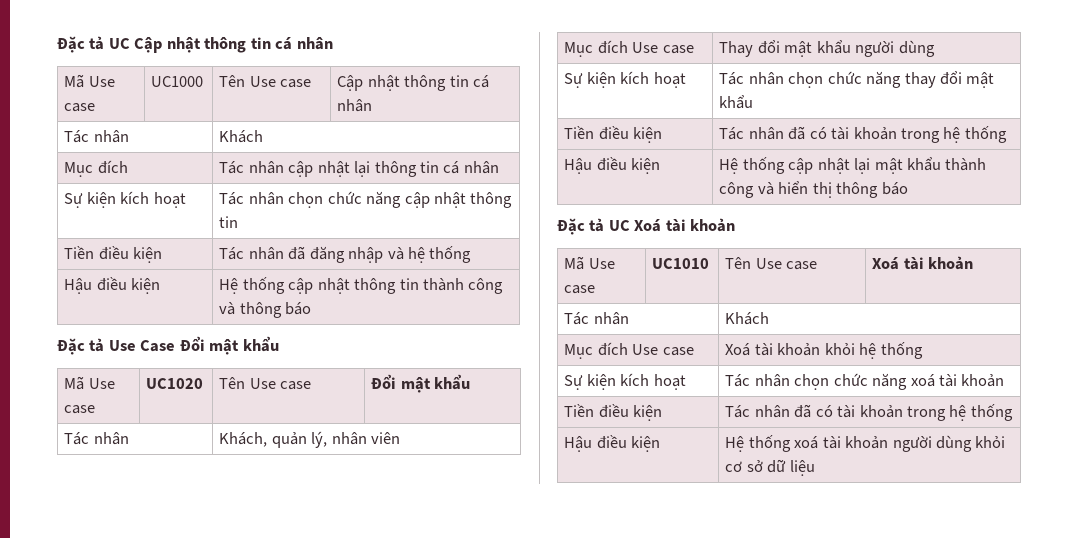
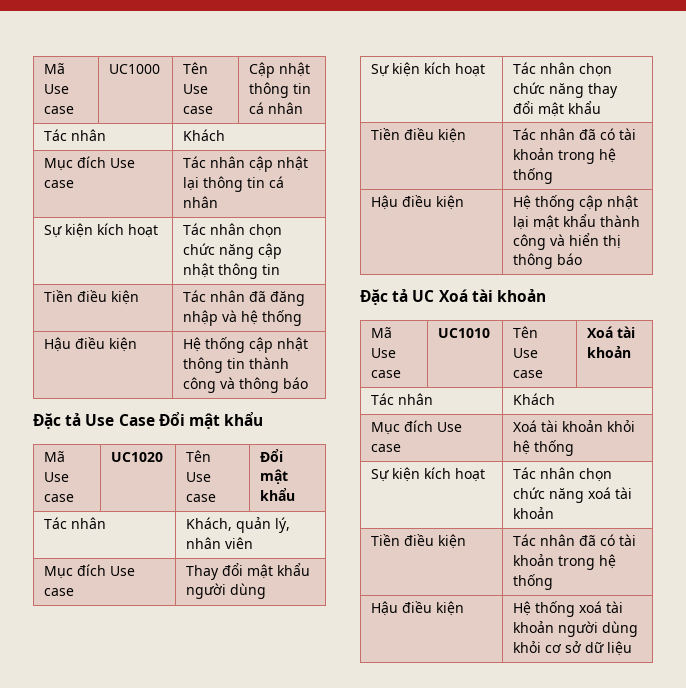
[57,36,333,53] Đặc tả UC Cập nhật thông tin cá nhân // -> (44, 68) none
(128, 166) none -> [110,158,136,168] [44,180,75,188] Use case

